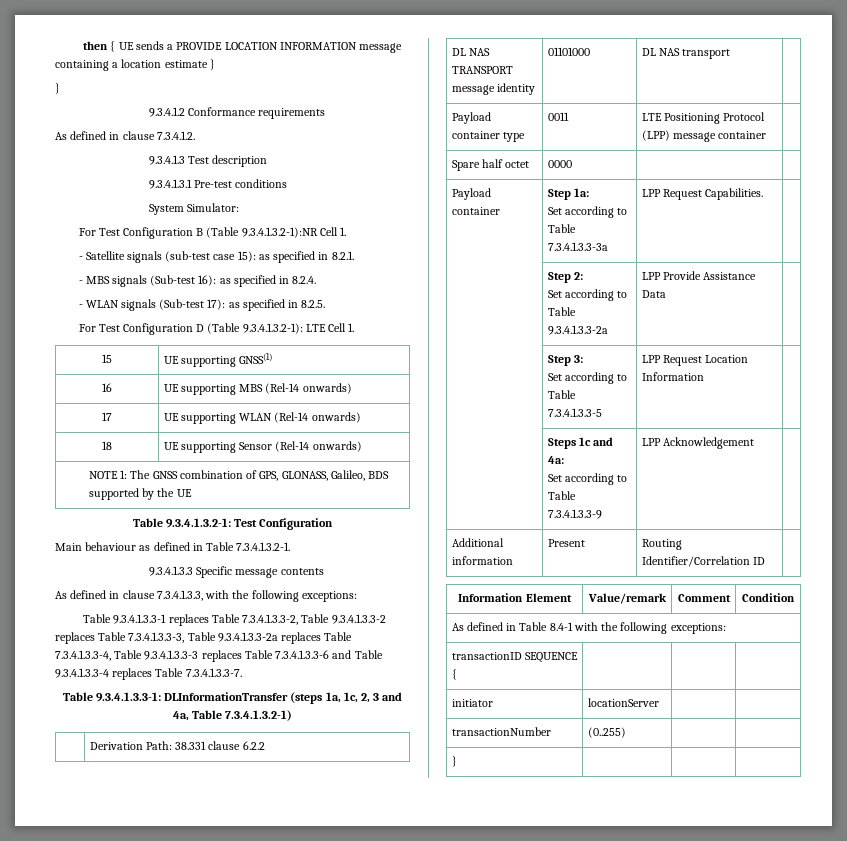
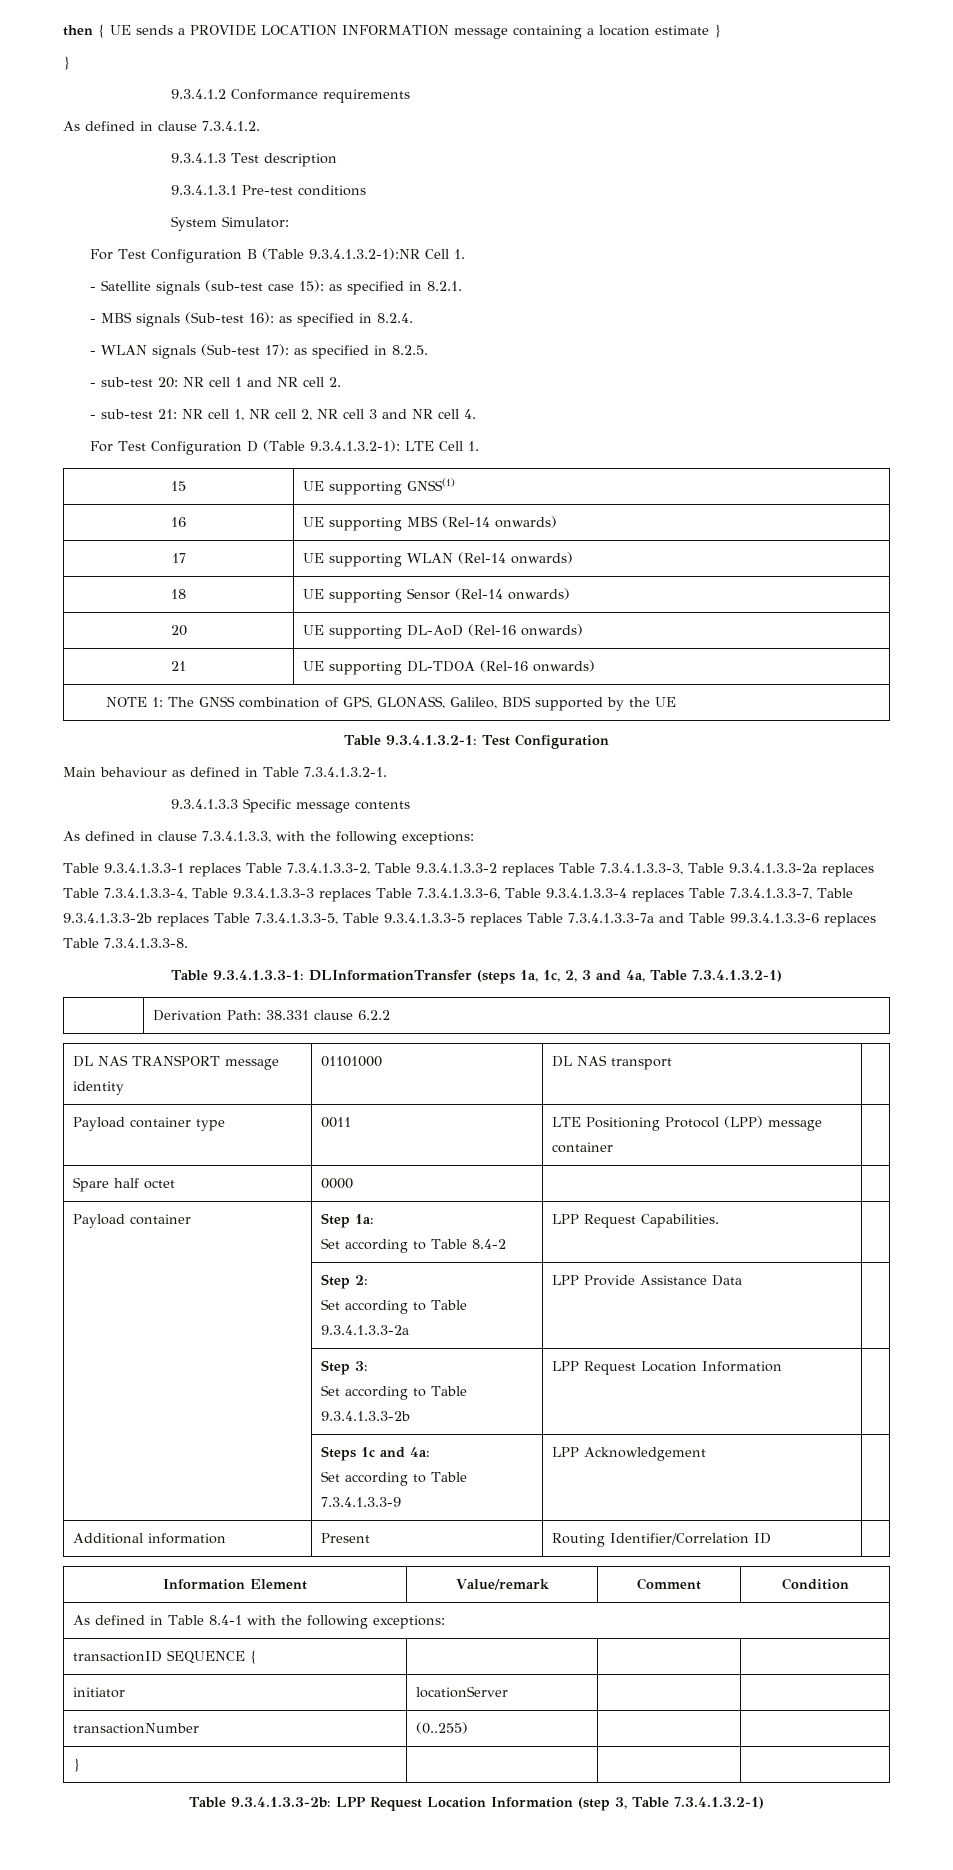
(326, 304) none -> [90,377,342,388] [90,409,477,421] // - sub-test 20: NR cell 1 and NR cell 2. // - sub-test 21: NR cell 1, NR cell 2, NR cell 3 and NR cell 4.
(362, 446) none -> [170,625,187,636] [303,624,584,639] [171,661,186,671] [303,660,596,675] // 20 | UE supporting DL-AoD (Rel-16 onwards) // 21 | UE supporting DL-TDOA (Rel-16 onwards)
[275,650,352,659] 7.3.4.1.3.3-6 and -> [416,888,500,900] 7.3.4.1.3.3-6,
[185,668,242,677] 7.3.4.1.3.3-7. -> [729,888,853,900] [63,913,876,927] [63,938,188,948] 7.3.4.1.3.3-7, Table 9.3.4.1.3.3-2b replaces Table 7.3.4.1.3.3-5, Table 9.3.4.1.3.3-5 replaces Table 7.3.4.1.3.3-7a and Table 99.3.4.1.3.3-6 replaces Table 7.3.4.1.3.3-8.
[547,242,608,251] 7.3.4.1.3.3-3a -> [472,1239,507,1249] 8.4-2
[547,408,602,417] 7.3.4.1.3.3-5 -> [321,1411,411,1421] 9.3.4.1.3.3-2b
(457, 761) none -> [189,1797,764,1811] // Table 9.3.4.1.3.3-2b: LPP Request Location Information (step 3, Table 7.3.4.1.3.2-1)

